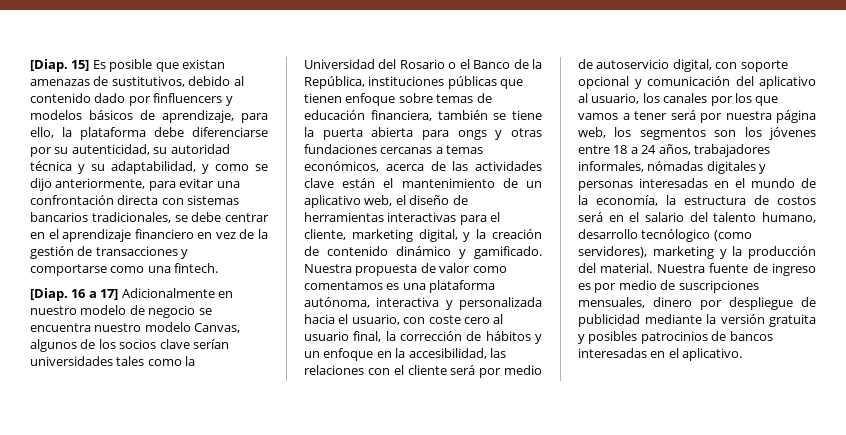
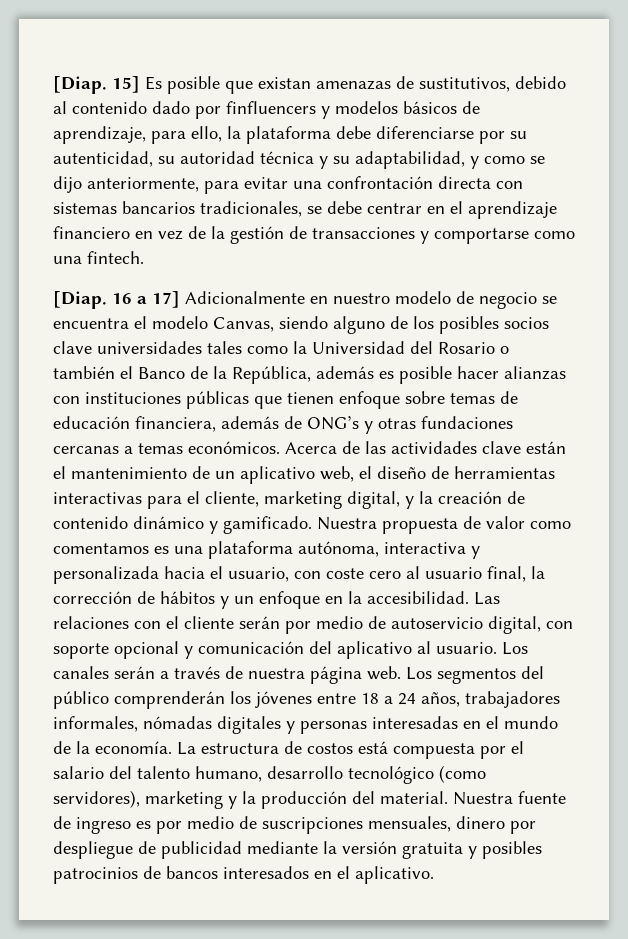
[94,323,142,332] nuestro -> [134,316,147,329] el
[30,339,77,352] algunos -> [279,316,385,334] siendo alguno
(116, 344) none -> [439,316,499,334] posibles
[192,339,229,349] serían -> (92, 347) none
(457, 65) none -> [53,366,115,379] también
(365, 82) none -> [316,366,566,384] [53,396,80,404] además es posible hacer alianzas con
[437,110,542,120] [304,127,487,140] también se tiene la puerta abierta para ongs -> [221,416,359,430] además de ONG’s
[304,161,424,172] económicos, acerca -> [188,441,337,454] económicos. Acerca
[408,348,506,359] accesibilidad, las -> [367,591,500,605] accesibilidad. Las
[450,365,476,375] será -> [239,616,280,629] serán
[591,93,779,106] [578,110,816,123] [578,127,737,140] usuario, los canales por los que vamos a tener será por nuestra página web, los segmentos son -> [436,642,528,655] [53,666,544,684] [53,691,225,709] usuario. Los canales serán a través de nuestra página web. Los segmentos del público comprenderán
[596,195,676,206] economía, la -> [95,741,196,755] economía. La
[578,212,624,222] será en -> [358,741,506,759] está compuesta por
[641,229,711,242] tecnólogico -> [348,766,434,784] tecnológico
[578,348,647,358] interesadas -> [223,866,309,879] interesados

